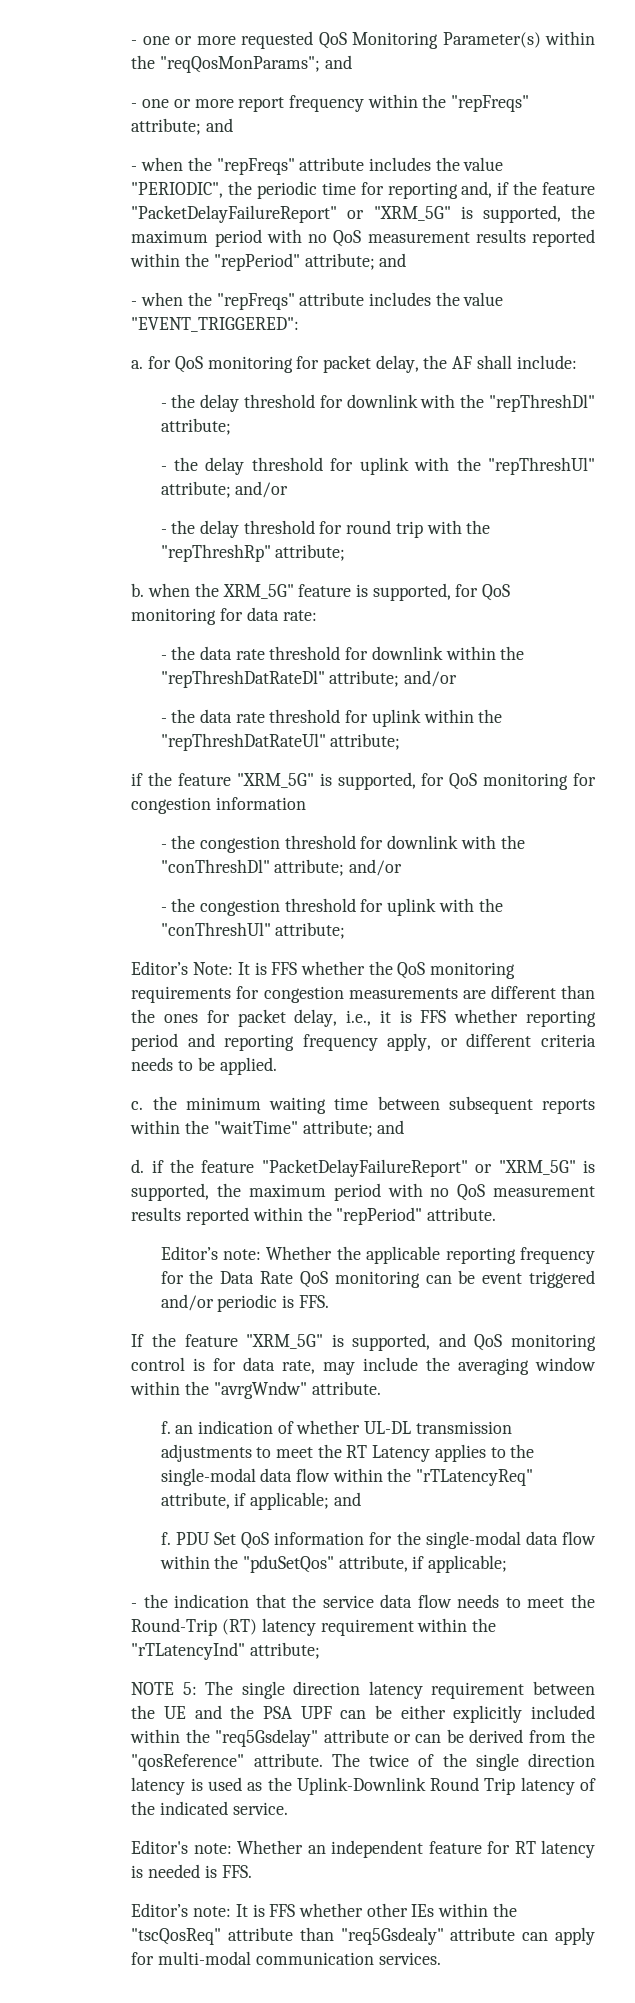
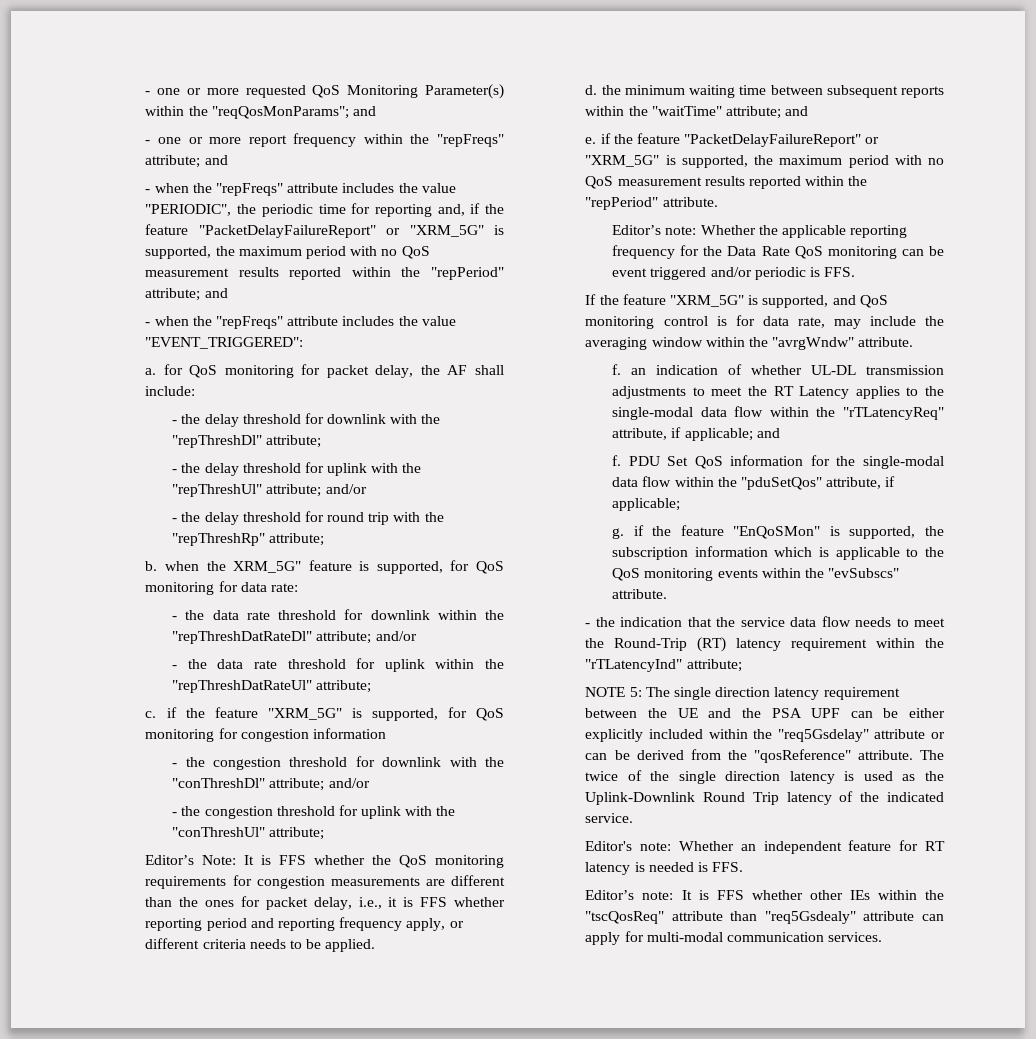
(401, 741) none -> [145,711,157,718] c.
[131,1101,144,1110] c. -> [585,85,598,95] d.
[131,1159,145,1173] d. -> [585,137,597,144] e.
(508, 1564) none -> [612,525,944,539] [612,546,944,560] [612,568,900,581] [612,589,668,599] // g. if the feature "EnQoSMon" is supported, the subscription information which is applicable to the QoS monitoring events within the "evSubscs" attribute.

